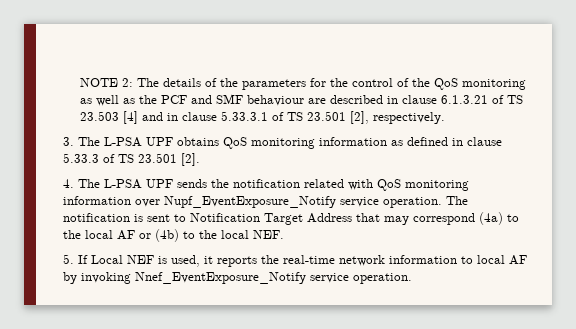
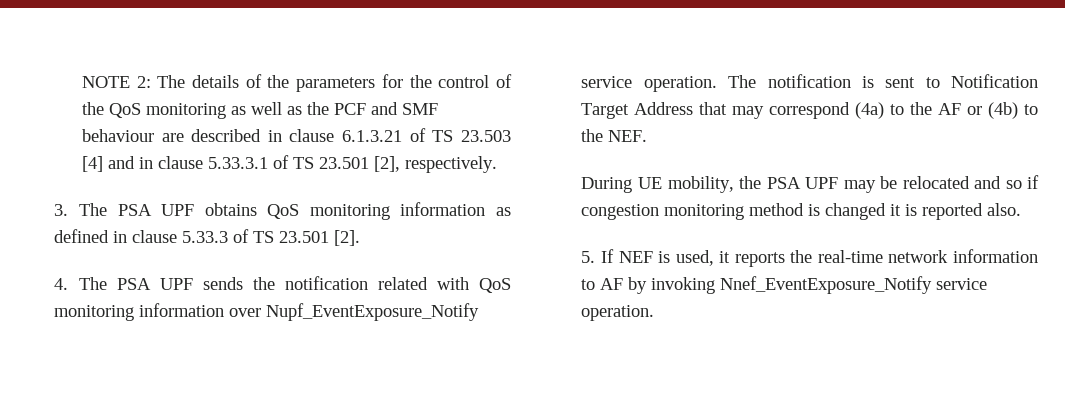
[103,137,142,147] L-PSA -> [117,204,152,216] PSA
[103,179,142,189] L-PSA -> [116,278,151,290] PSA
[84,230,113,239] local -> (933, 108) none
[220,230,249,239] local -> (604, 135) none
(284, 234) none -> [581,175,1039,193] [581,203,1022,220] // During UE mobility, the PSA UPF may be relocated and so if congestion monitoring method is changed it is reported also.
[90,255,123,264] Local -> (615, 256) none
[476,255,505,264] local -> (596, 284) none

